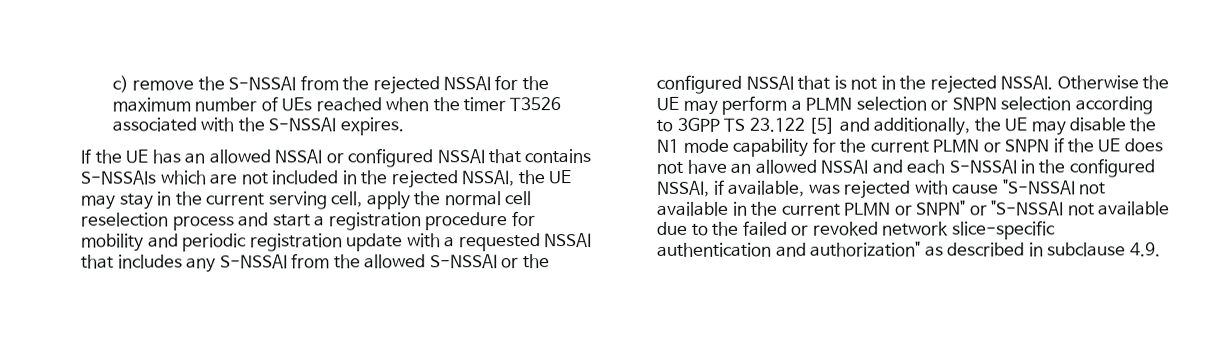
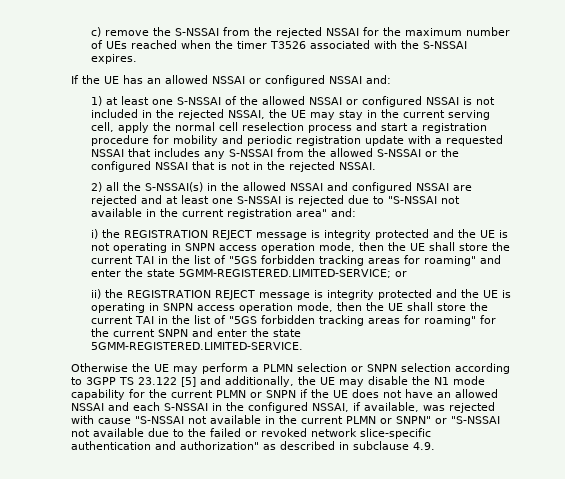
[487,149,592,164] [81,170,239,185] that contains S-NSSAIs which are -> [366,75,392,84] [90,96,472,107] and: // 1) at least one S-NSSAI of the allowed NSSAI or configured NSSAI is
(1054, 82) none -> [90,182,472,193] [90,195,460,206] [90,208,356,219] [90,229,508,240] [90,242,510,253] [90,255,501,266] [90,268,407,278] [90,289,511,300] [90,302,488,313] [90,315,496,326] [90,328,301,337] [90,342,303,350] // 2) all the S-NSSAI(s) in the allowed NSSAI and configured NSSAI are rejected and at least one S-NSSAI is rejected due to "S-NSSAI not available in the current registration area" and: // i) the REGISTRATION REJECT message is integrity protected and the UE is not operating in SNPN access operation mode, then the UE shall store the current TAI in the list of "5GS forbidden tracking areas for roaming" and enter the state 5GMM-REGISTERED.LIMITED-SERVICE; or // ii) the REGISTRATION REJECT message is integrity protected and the UE is operating in SNPN access operation mode, then the UE shall store the current TAI in the list of "5GS forbidden tracking areas for roaming" for the current SNPN and enter the state 5GMM-REGISTERED.LIMITED-SERVICE. //

